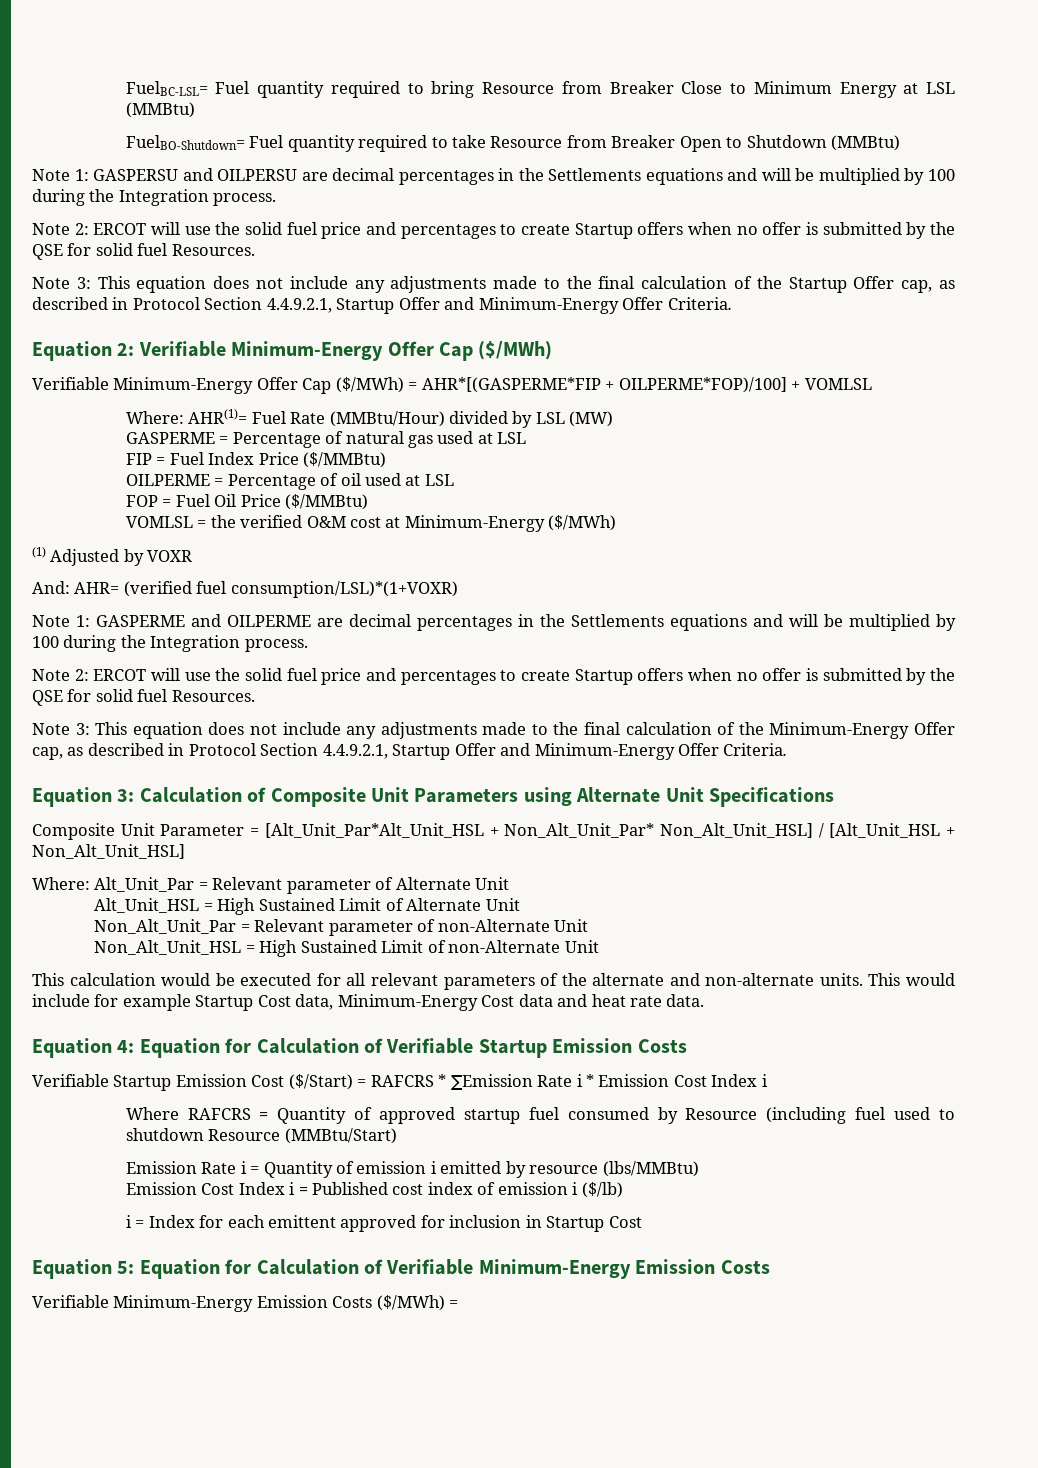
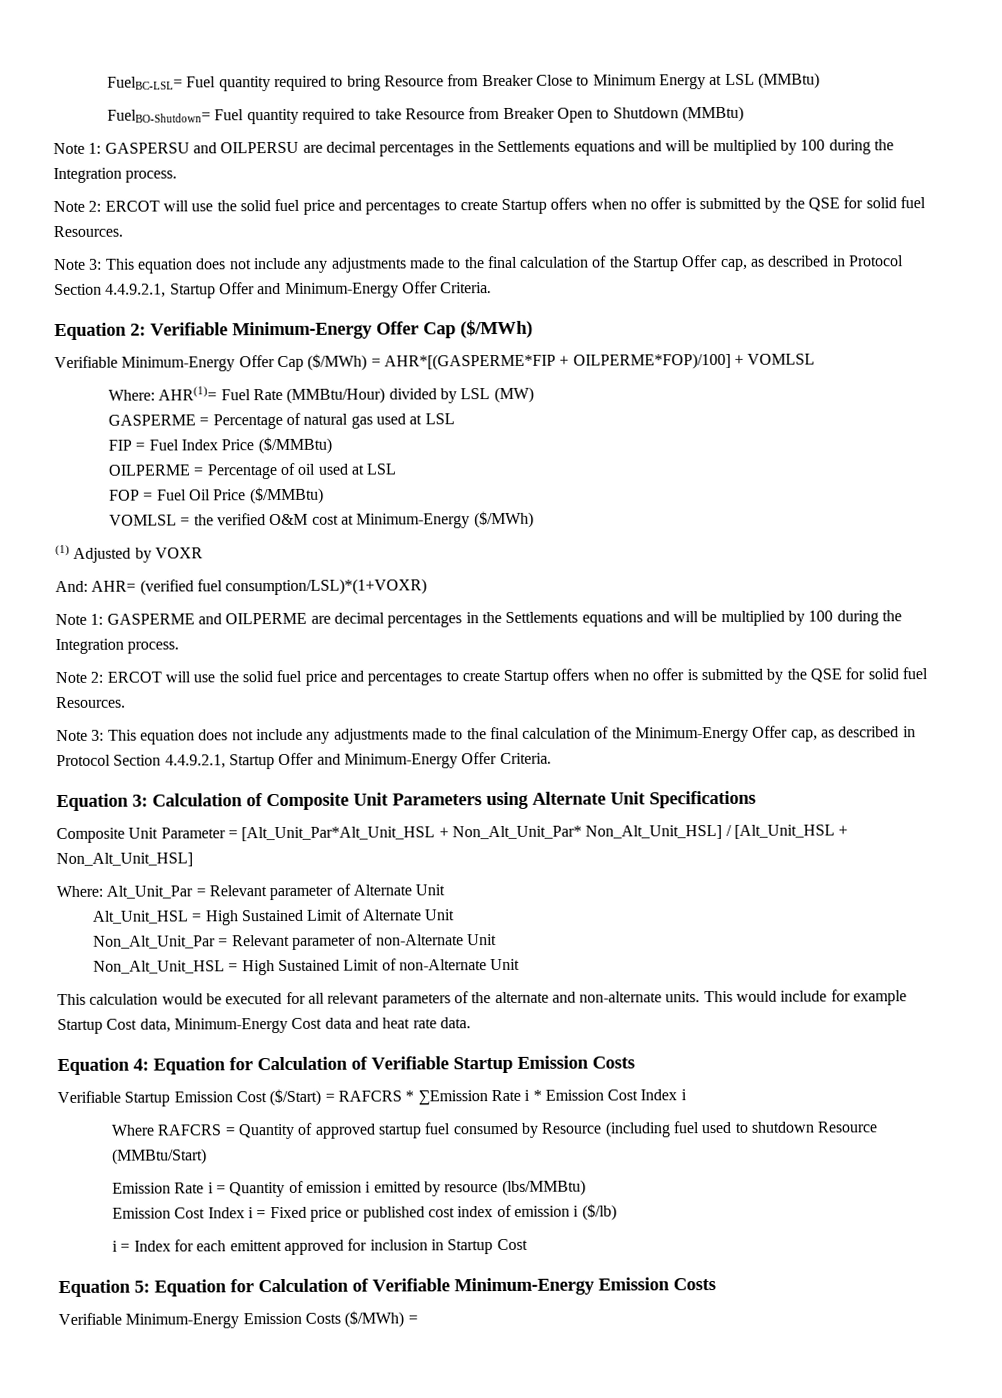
[311,1182,388,1195] Published -> [269,1206,425,1222] Fixed price or published

